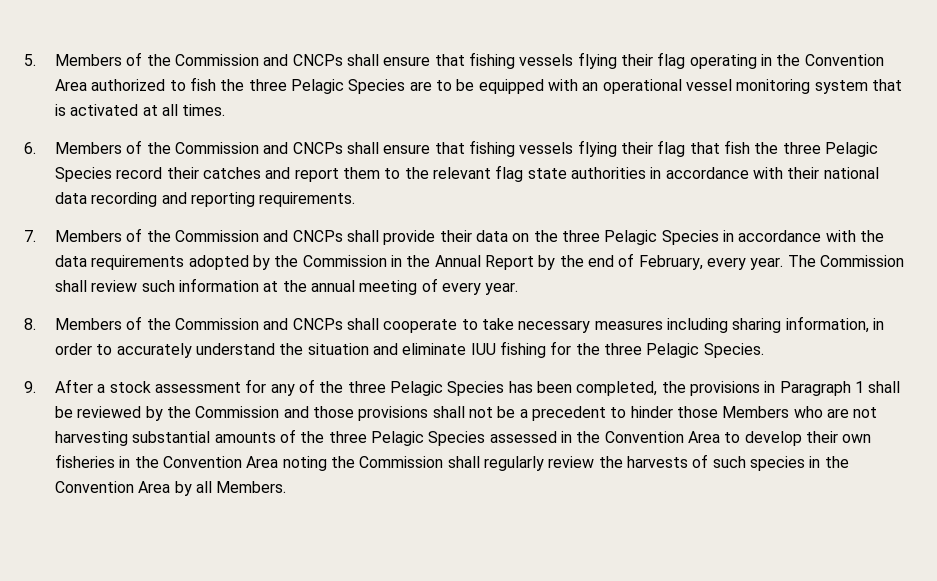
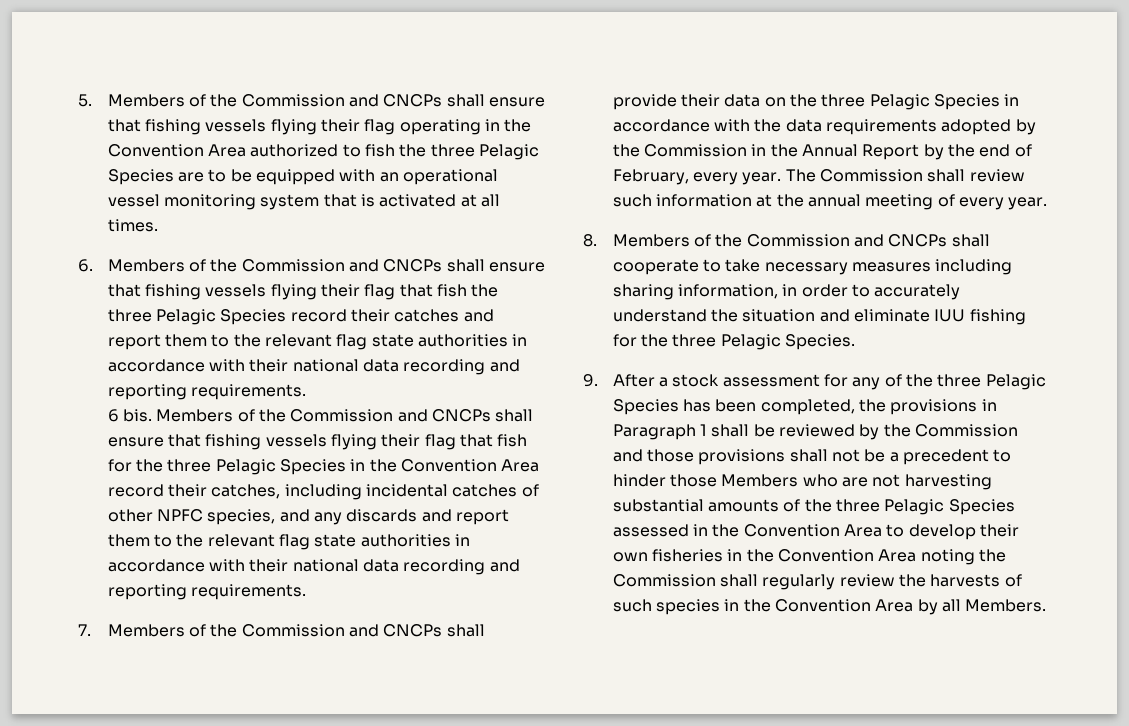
(356, 199) none -> [107,409,534,422] [107,434,528,450] [107,459,540,475] [107,484,539,500] [107,509,510,525] [107,534,471,550] [107,559,520,575] [107,584,307,600] // 6 bis. Members of the Commission and CNCPs shall ensure that fishing vessels flying their flag that fish for the three Pelagic Species in the Convention Area record their catches, including incidental catches of other NPFC species, and any discards and report them to the relevant flag state authorities in accordance with their national data recording and reporting requirements.

